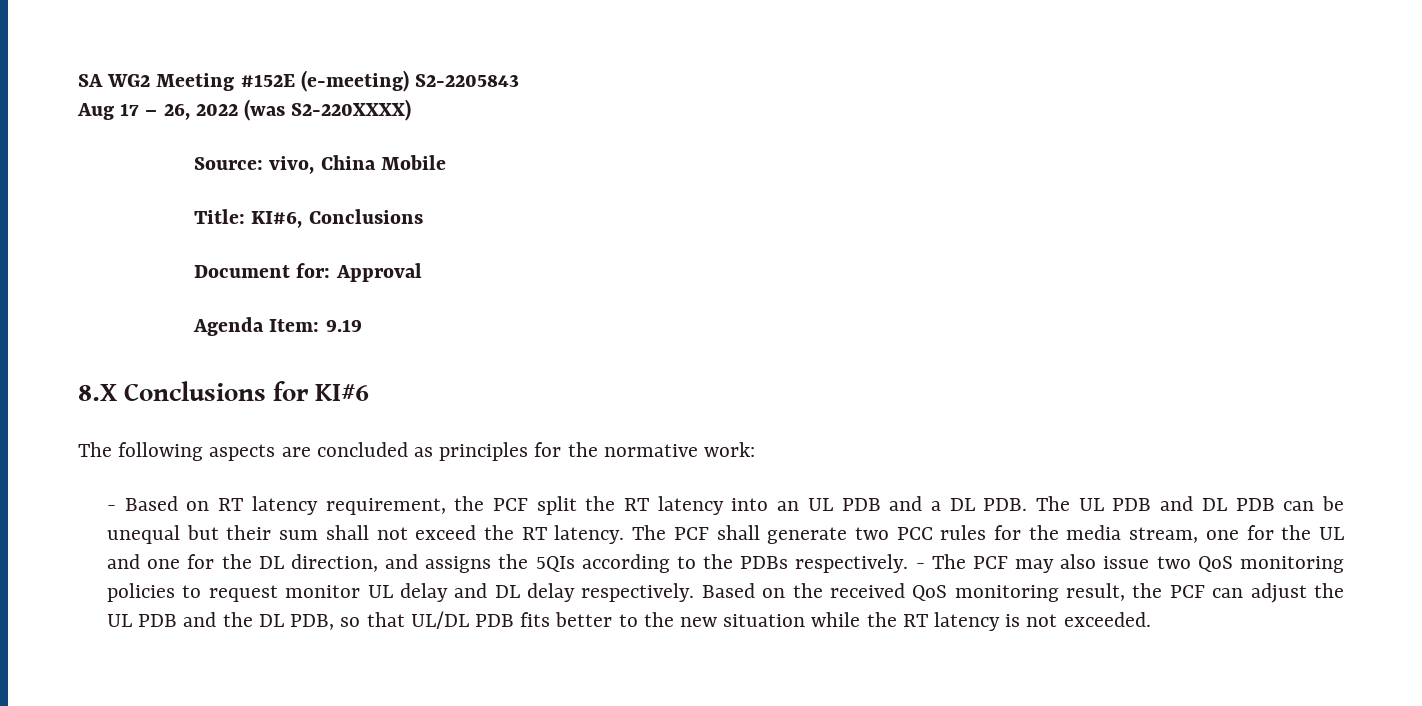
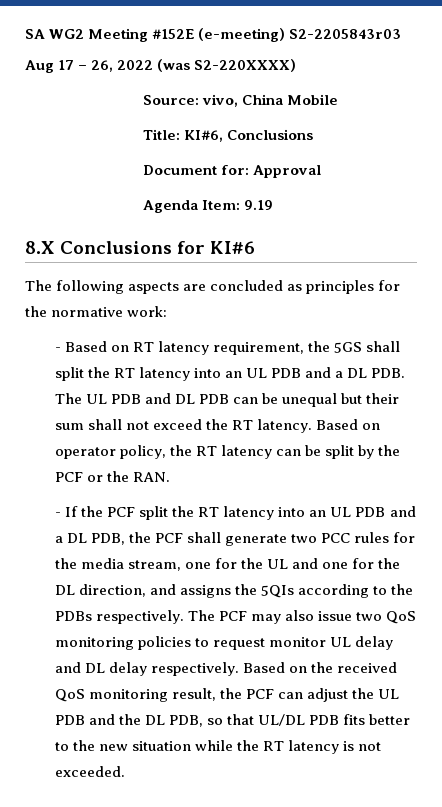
[415,74,520,87] S2-2205843 -> [289,29,402,39] S2-2205843r03
[492,498,528,511] PCF -> [334,341,401,353] 5GS shall
[632,525,667,540] The -> [316,419,381,430] [54,445,401,459] [54,471,171,482] [54,506,416,520] [54,532,152,545] Based on operator policy, the RT latency can be split by the PCF or the RAN. // - If the PCF split the RT latency into an UL PDB and a DL PDB, the
[915,563,925,569] - -> (184, 617) none

